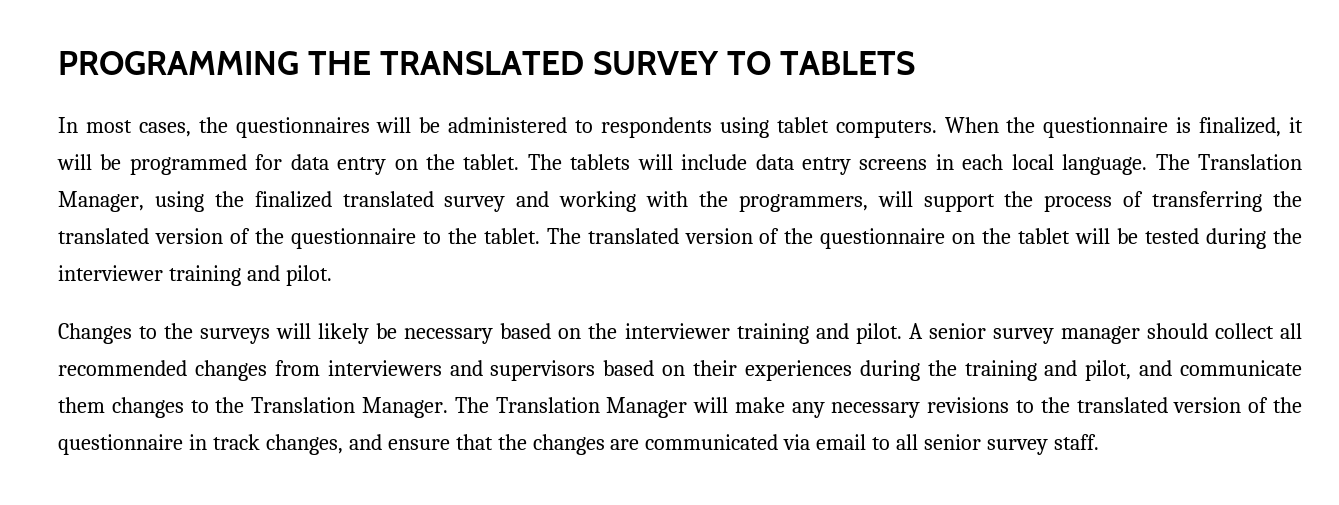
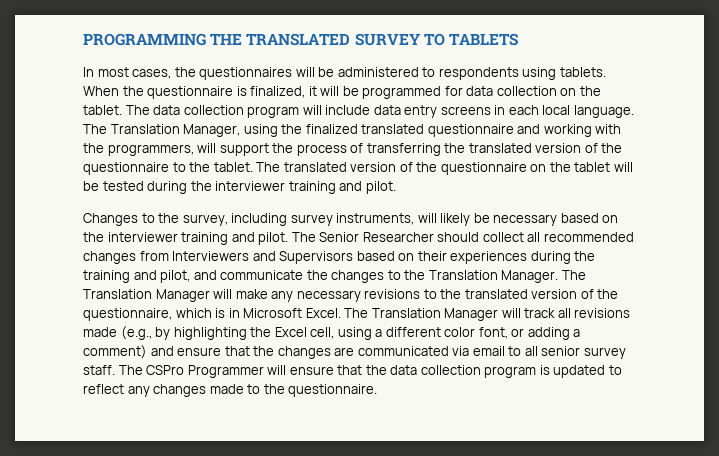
[776,117,937,138] tablet computers. -> [559,67,606,77] tablets.
[337,157,387,175] entry -> [496,86,557,96] collection
[570,154,631,170] tablets -> [153,105,300,118] data collection program
[444,196,506,212] survey -> [427,124,514,137] questionnaire
[200,328,271,344] surveys -> [182,213,415,226] survey, including survey instruments,
[908,323,1140,344] A senior survey manager -> [291,232,434,242] The Senior Researcher
[327,360,596,381] interviewers and supervisors -> [172,251,354,264] Interviewers and Supervisors
[58,397,105,413] them -> [306,270,328,280] the
[58,434,343,455] questionnaire in track changes, -> [83,308,631,321] [83,326,581,340] [83,345,147,359] questionnaire, which is in Microsoft Excel. The Translation Manager will track all revisions made (e.g., by highlighting the Excel cell, using a different color font, or adding a comment)
(1099, 442) none -> [118,365,622,378] [83,384,378,397] The CSPro Programmer will ensure that the data collection program is updated to reflect any changes made to the questionnaire.

